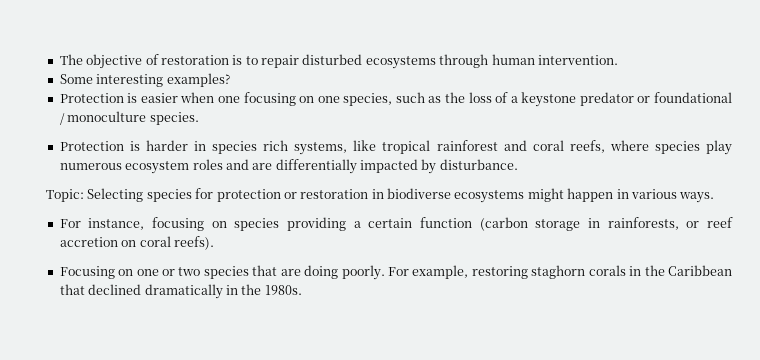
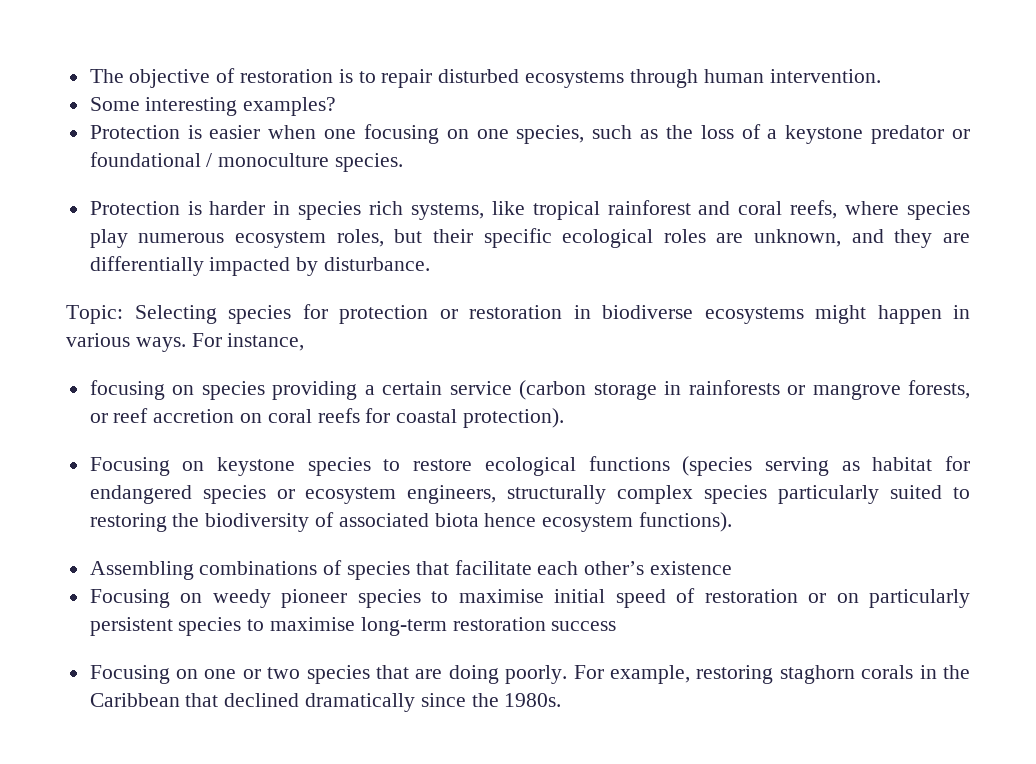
[192,159,249,170] roles and -> [336,228,933,248] roles, but their specific ecological roles are unknown, and they
(715, 197) // -> (186, 344) none
(145, 224) none -> (305, 342) //
[420,217,473,228] function -> [449,381,512,395] service
[607,217,679,230] rainforests, -> [688,380,971,400] rainforests or mangrove forests,
[173,236,214,250] reefs). -> [317,408,565,428] [89,456,970,476] [89,485,970,504] [89,512,733,532] [89,560,733,580] [89,588,971,608] [89,617,617,636] reefs for coastal protection). // Focusing on keystone species to restore ecological functions (species serving as habitat for endangered species or ecosystem engineers, structurally complex species particularly suited to restoring the biodiversity of associated biota hence ecosystem functions). // Assembling combinations of species that facilitate each other’s existence // Focusing on weedy pioneer species to maximise initial speed of restoration or on particularly persistent species to maximise long-term restoration success
[225,285,238,295] in -> [420,693,466,707] since

